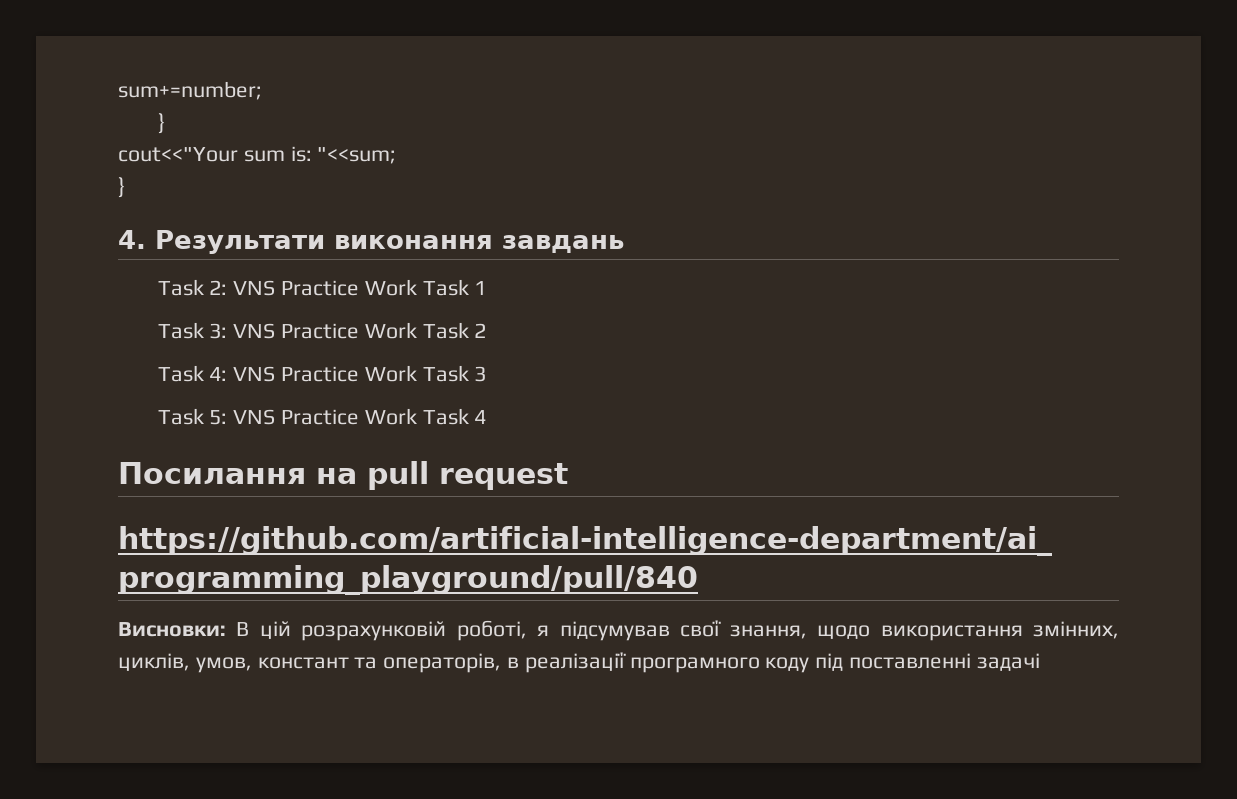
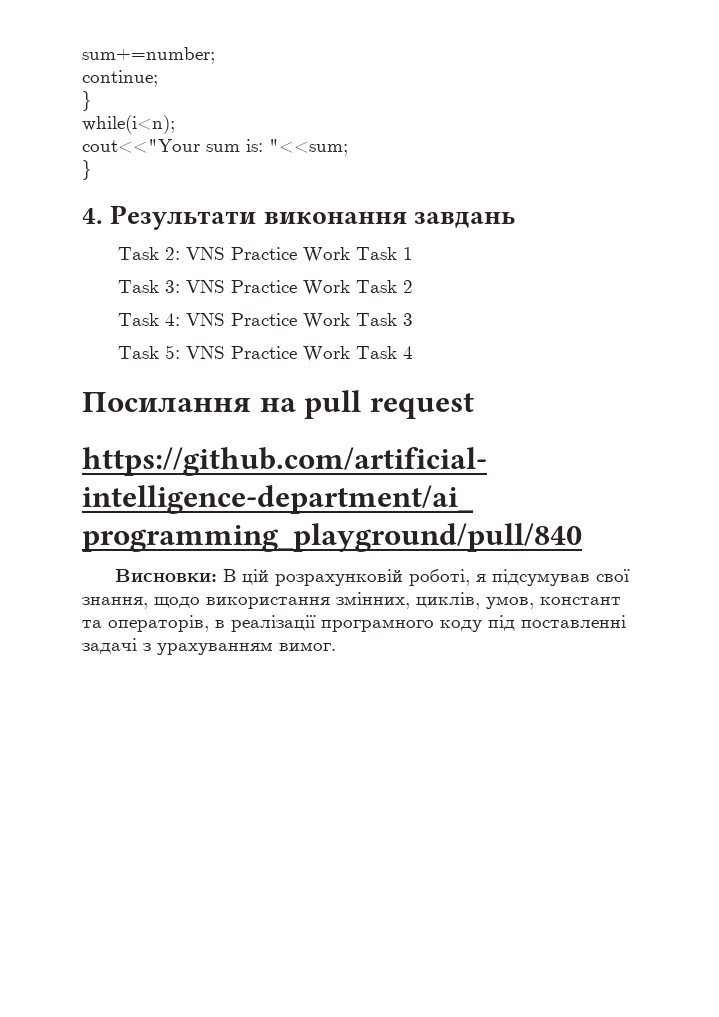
[157,113,165,134] // } -> [82,70,158,87] [82,91,92,111] [82,115,175,134] // continue; // } // while(i<n);
(1040, 662) none -> [143,642,336,655] з урахуванням вимог.

